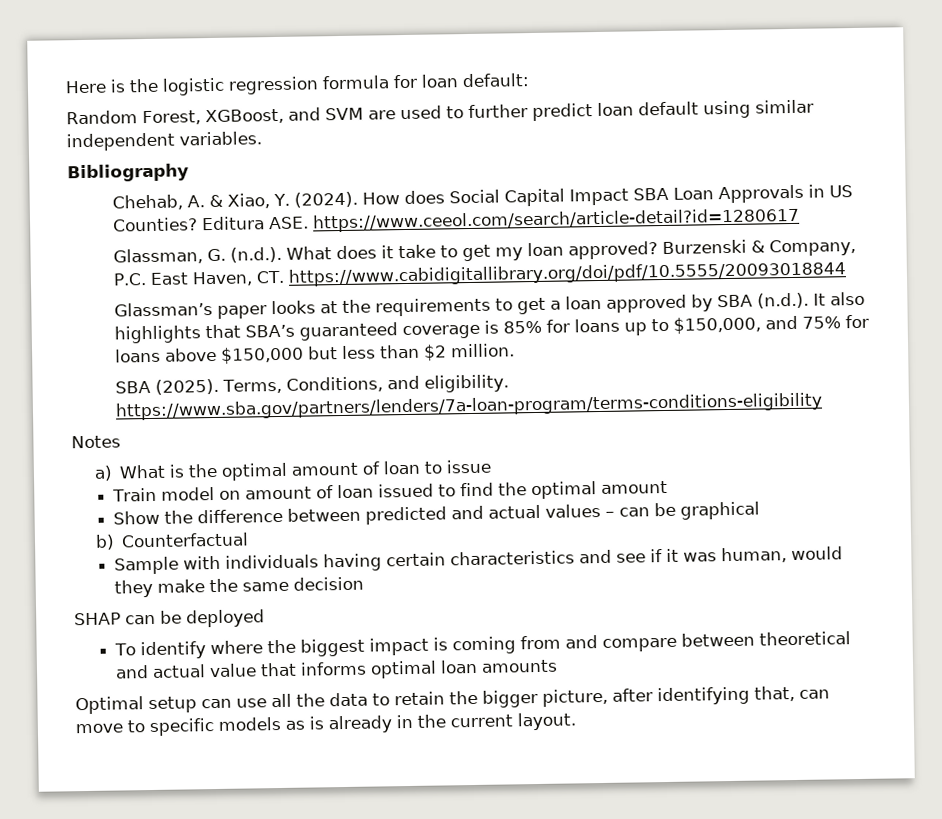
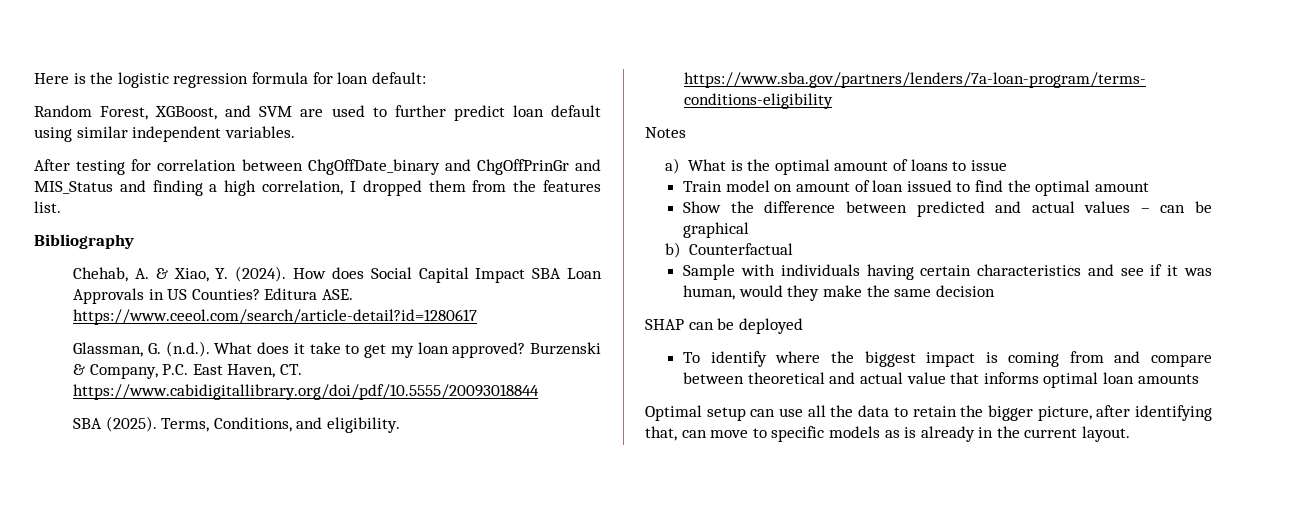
(262, 138) none -> [34,159,601,175] [34,180,601,196] [34,201,61,213] // After testing for correlation between ChgOffDate_binary and ChgOffPrinGr and MIS_Status and finding a high correlation, I dropped them from the features list.
[114,291,866,319] [114,314,870,344] [115,343,516,364] // Glassman’s paper looks at the requirements to get a loan approved by SBA (n.d.). It also highlights that SBA’s guaranteed coverage is 85% for loans up to $150,000, and 75% for loans above $150,000 but less than $2 million. -> (540, 392) none
[382,460,420,475] loan -> [910,159,948,171] loans

